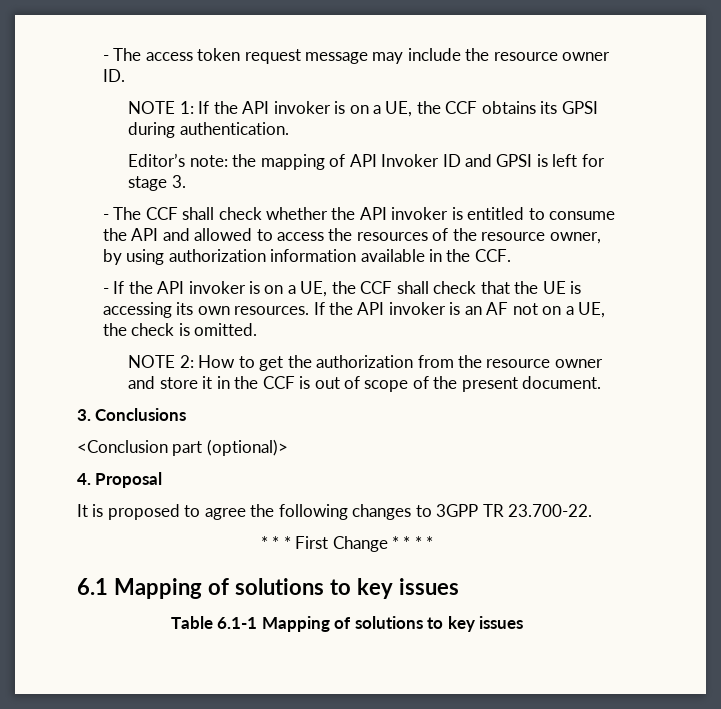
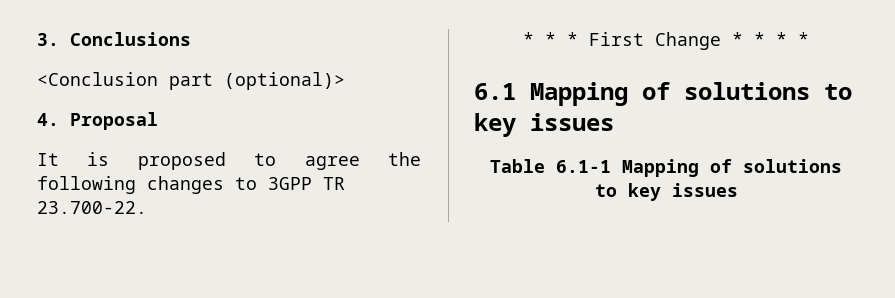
[102,48,611,64] [102,69,125,82] [128,101,598,117] [128,122,289,138] [128,153,605,170] [128,175,186,191] [102,207,616,220] [102,228,601,244] [102,249,511,265] [102,281,581,297] [102,302,606,318] [102,323,258,336] [128,355,603,371] [128,376,602,392] - The access token request message may include the resource owner ID. // NOTE 1: If the API invoker is on a UE, the CCF obtains its GPSI during authentication. // Editor’s note: the mapping of API Invoker ID and GPSI is left for stage 3. // - The CCF shall check whether the API invoker is entitled to consume the API and allowed to access the resources of the resource owner, by using authorization information available in the CCF. // - If the API invoker is on a UE, the CCF shall check that the UE is accessing its own resources. If the API invoker is an AF not on a UE, the check is omitted. // NOTE 2: How to get the authorization from the resource owner and store it in the CCF is out of scope of the present document. // -> (37, 39) none

